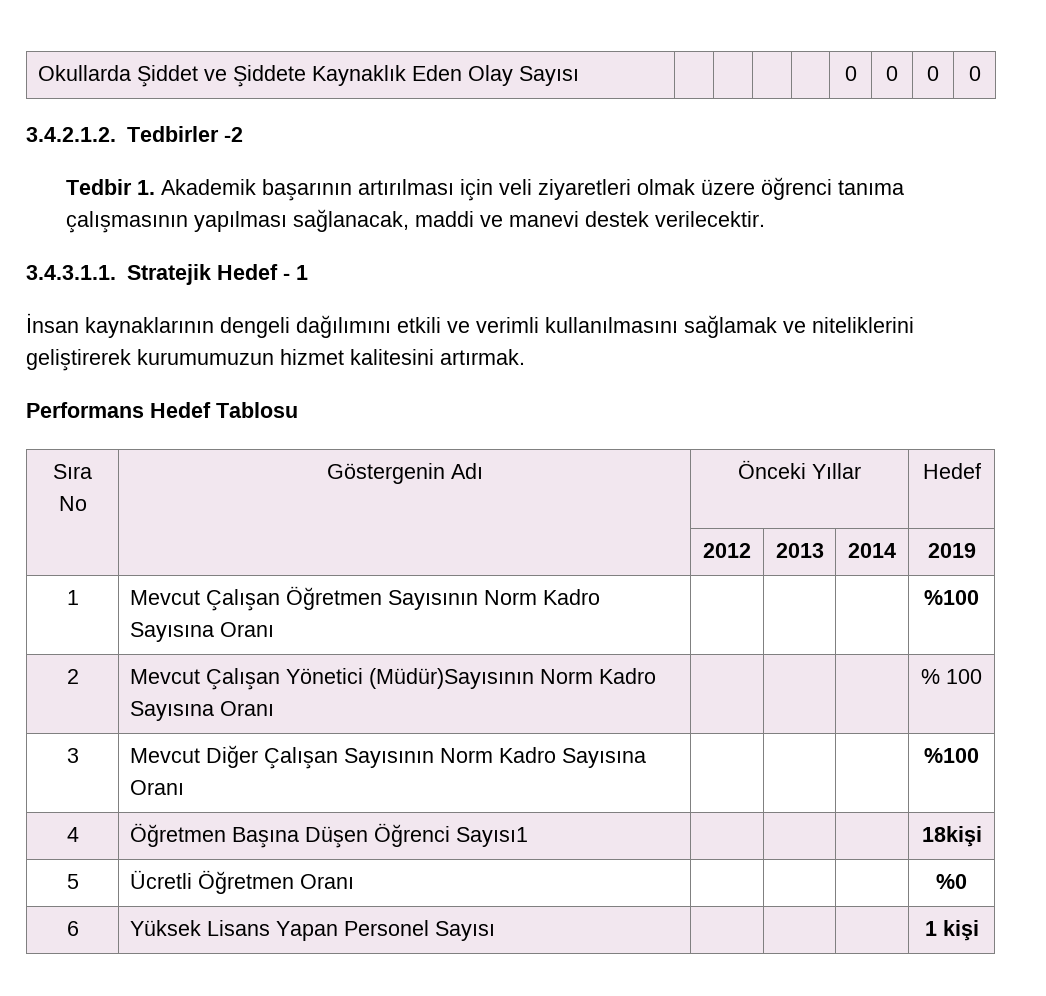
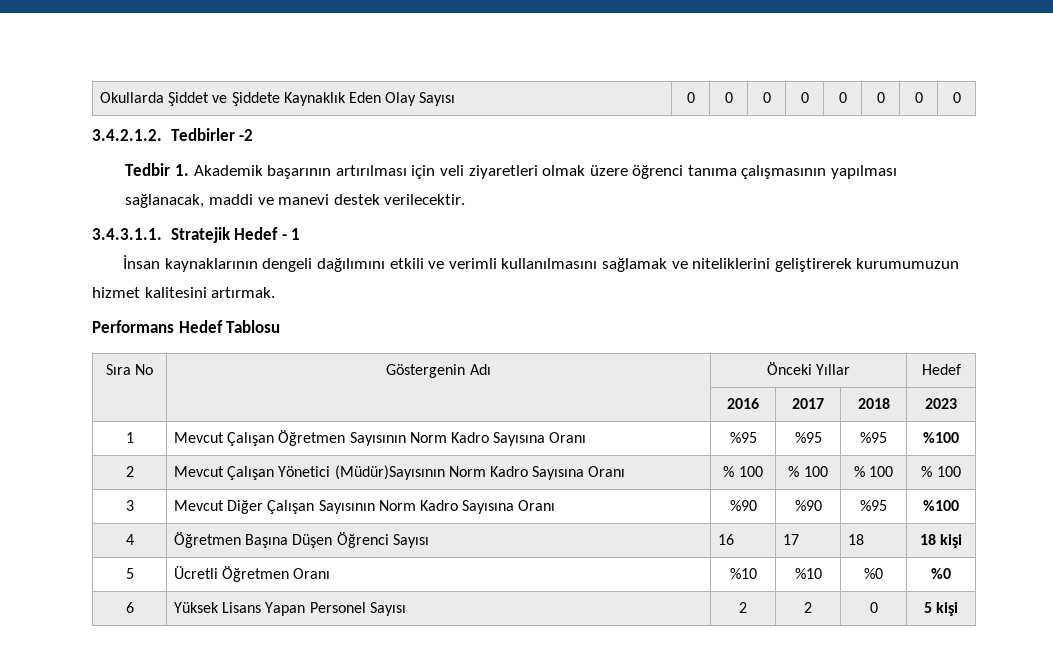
(579, 76) | | | -> [686,92,695,103] [724,92,733,103] [762,92,771,103] [800,92,809,103] 0 | 0 | 0 | 0
[703,543,751,558] [775,543,824,558] [848,543,896,558] [927,543,976,558] 2012 | 2013 | 2014 | 2019 -> [727,398,759,409] [792,398,824,409] [857,398,890,409] [925,398,957,409] 2016 | 2017 | 2018 | 2023
(274, 629) | | -> [729,432,757,443] [794,432,822,443] [860,432,887,443] %95 | %95 | %95
(274, 708) | | -> [723,466,763,477] [788,466,828,477] [853,466,894,477] % 100 | % 100 | % 100
(184, 787) | | -> [729,500,757,511] [794,500,822,511] [860,500,887,511] %90 | %90 | %95
[455,827,528,847] [921,826,982,847] Sayısı1 | | | | 18kişi -> [392,534,429,548] [717,534,734,545] [782,534,799,545] [847,534,864,545] [919,534,963,548] Sayısı | 16 | 17 | 18 | 18 kişi
(354, 881) | | -> [729,568,757,579] [794,568,822,579] [864,568,883,579] %10 | %10 | %0
[924,921,937,936] | | | 1 -> [739,602,747,613] [804,602,812,613] [869,602,878,613] [923,602,932,613] 2 | 2 | 0 | 5

